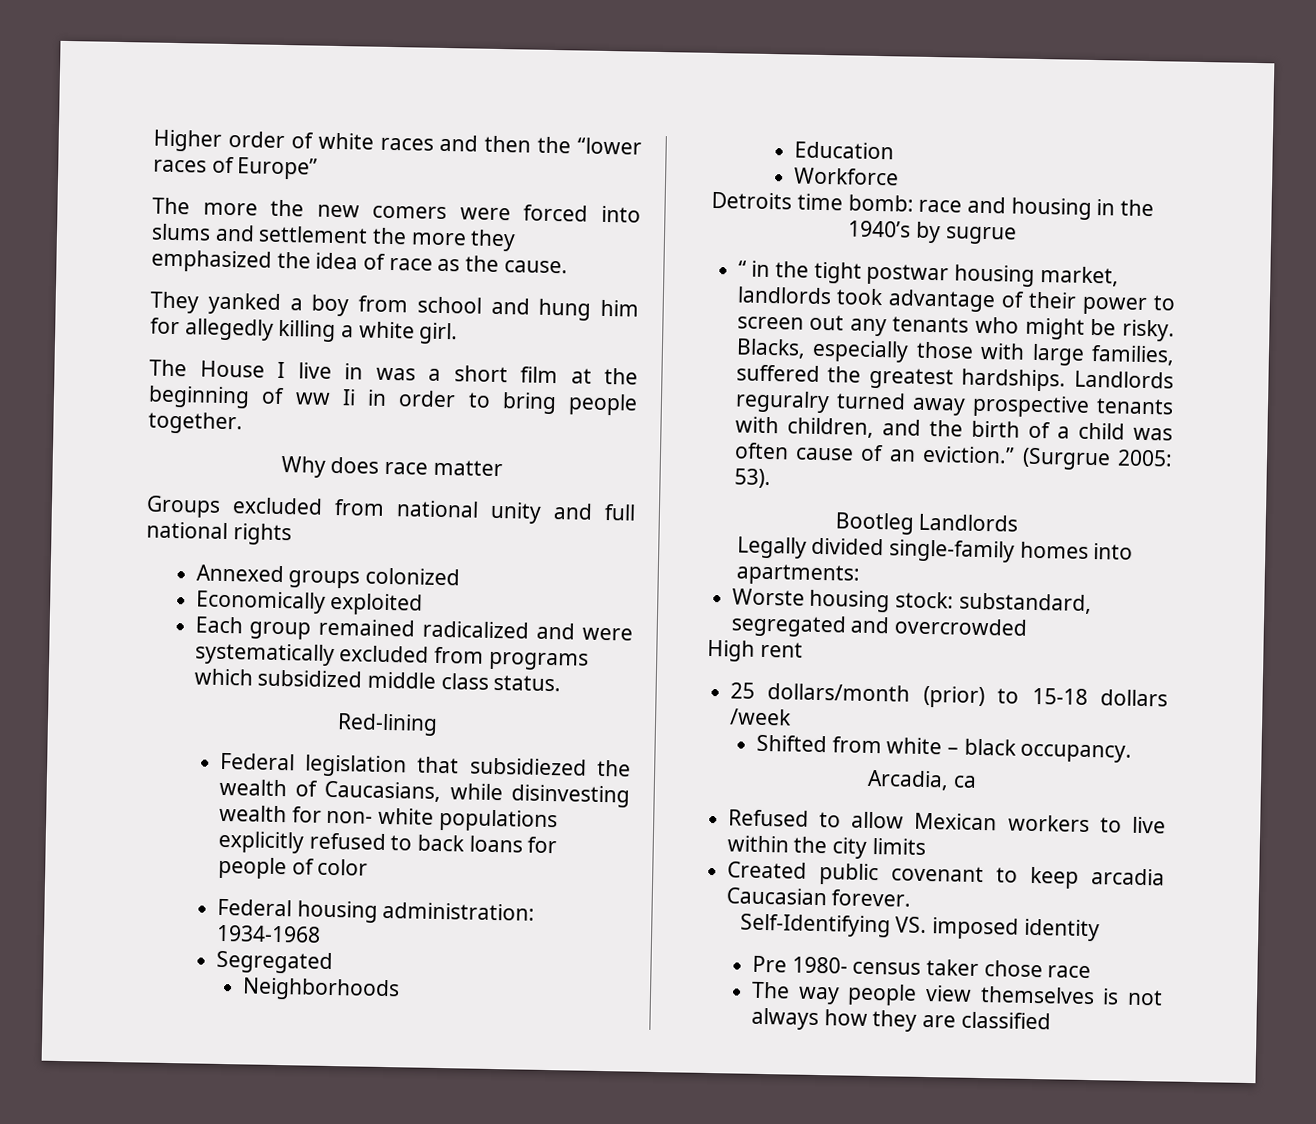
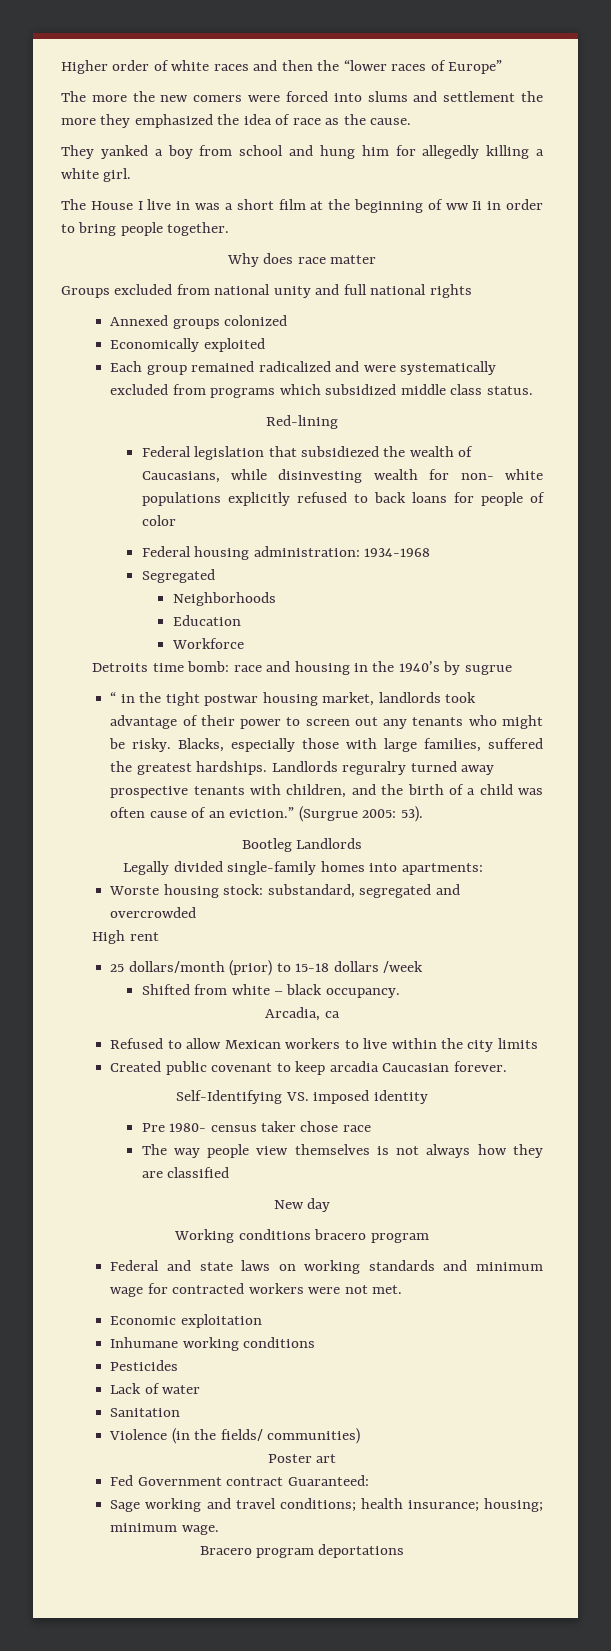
(1051, 1020) none -> [273,1198,331,1212] [174,1229,429,1243] [110,1260,543,1274] [110,1283,403,1297] [110,1314,262,1328] [110,1337,316,1351] [110,1360,179,1371] [110,1383,201,1394] [110,1408,181,1417] [109,1428,361,1444] [267,1454,337,1463] [110,1475,369,1486] [110,1498,543,1512] [110,1523,219,1535] [199,1544,405,1558] // New day // Working conditions bracero program // Federal and state laws on working standards and minimum wage for contracted workers were not met. // Economic exploitation // Inhumane working conditions // Pesticides // Lack of water // Sanitation // Violence (in the fields/ communities) // Poster art // Fed Government contract Guaranteed: // Sage working and travel conditions; health insurance; housing; minimum wage. // Bracero program deportations

